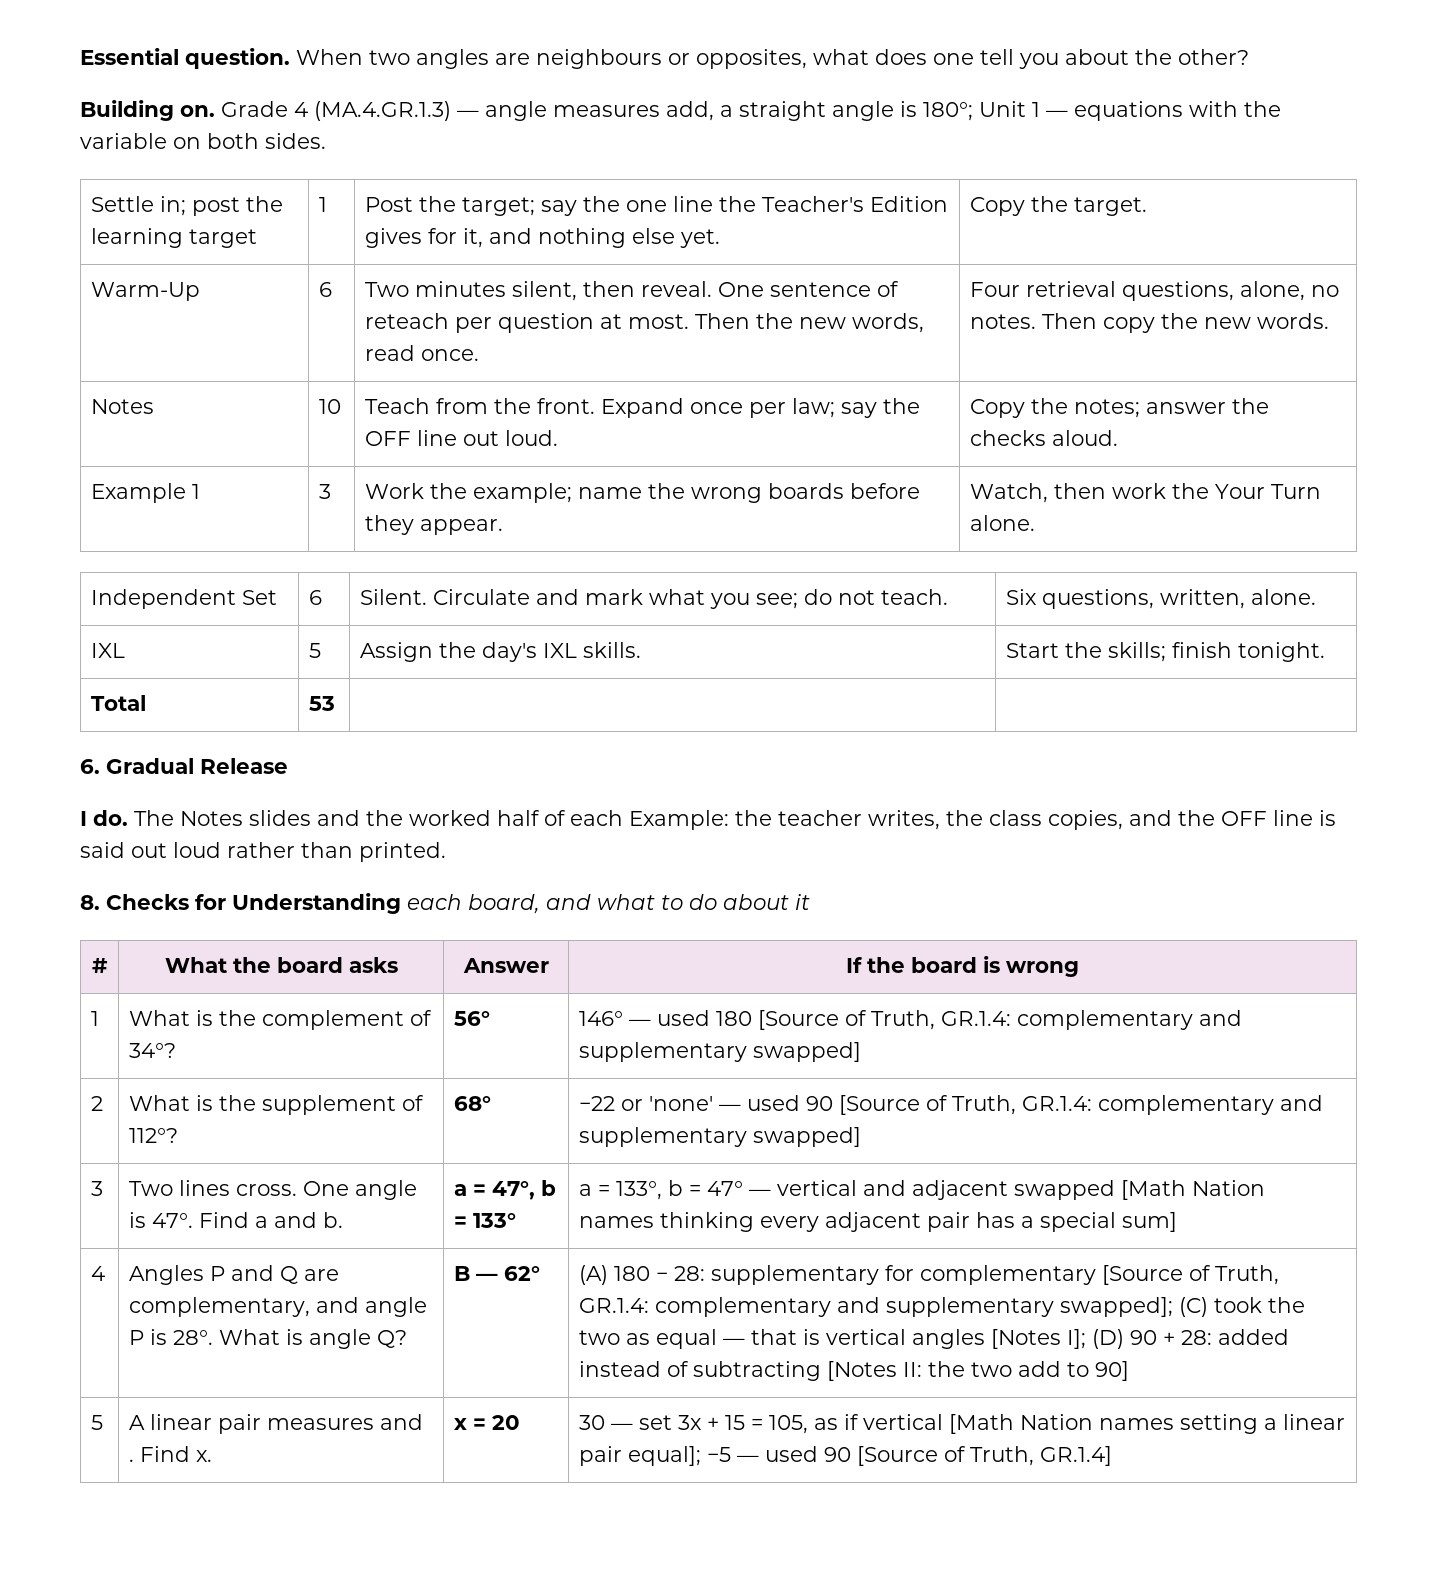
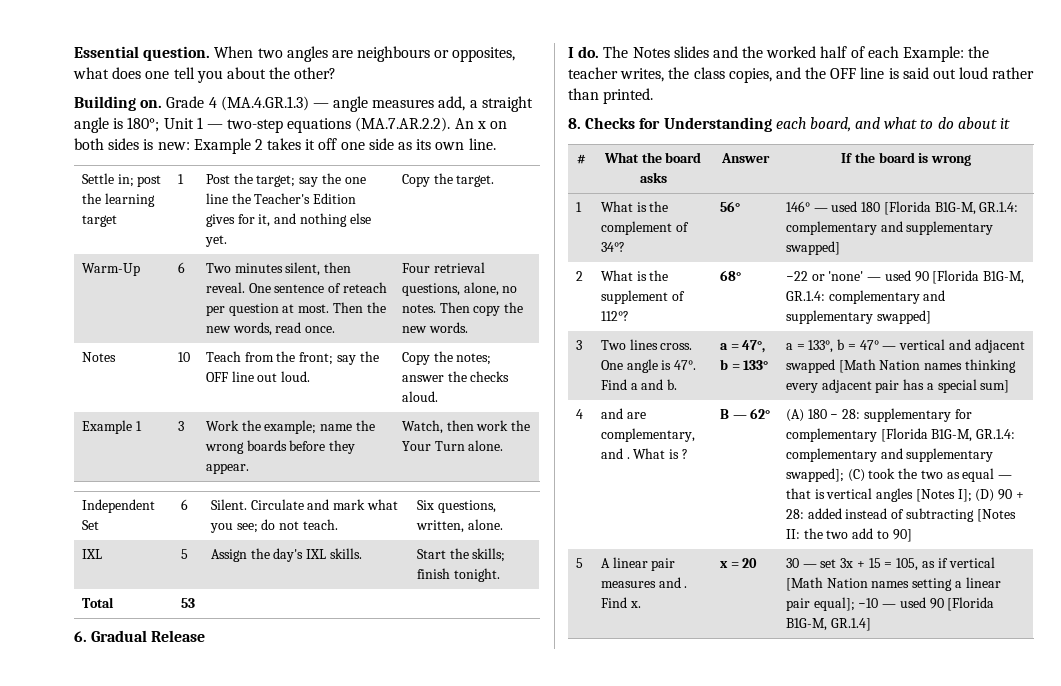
[1074,101,1281,121] [80,133,326,149] equations with the variable on both sides. -> [227,117,508,133] [74,138,496,154] two-step equations (MA.7.AR.2.2). An x on both sides is new: Example 2 takes it off one side as its own line.
[537,398,836,418] front. Expand once per law; -> [299,352,334,365] front;
[758,1010,936,1030] [Source of Truth, -> [883,201,976,215] [Florida B1G-M,
[839,1095,1017,1115] [Source of Truth, -> [932,270,1025,284] [Florida B1G-M,
[129,1265,340,1285] [129,1297,428,1317] [129,1329,408,1349] Angles P and Q are complementary, and angle P is 28°. What is angle Q? -> [600,408,646,419] [600,428,695,442] [600,448,688,459] and are complementary, and . What is ?
[1102,1265,1280,1285] [Source of Truth, -> [880,428,973,442] [Florida B1G-M,
[707,1446,1035,1466] −5 — used 90 [Source of Truth, -> [858,597,995,611] [785,618,827,631] −10 — used 90 [Florida B1G-M,

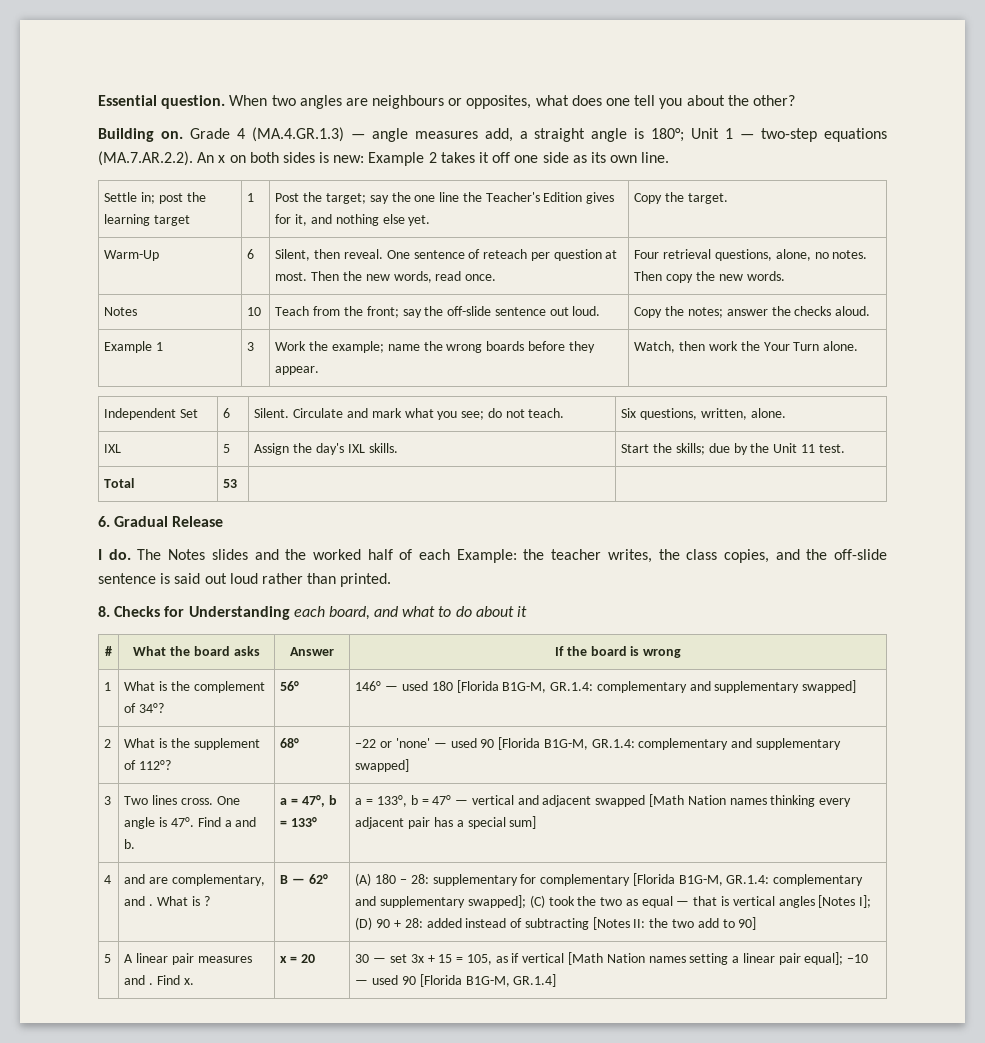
[205,262,321,276] Two minutes silent, -> [275,249,311,261] Silent,
[205,371,254,382] OFF line -> [447,306,546,316] off-slide sentence
[416,568,500,582] finish tonight. -> [708,443,845,455] due by the Unit 11 test.
[830,67,885,79] OFF line -> [834,549,888,560] [98,573,156,584] off-slide sentence

